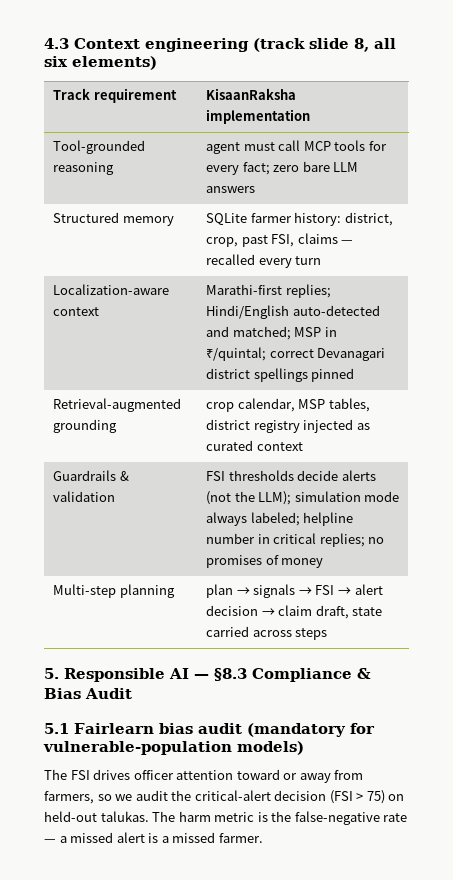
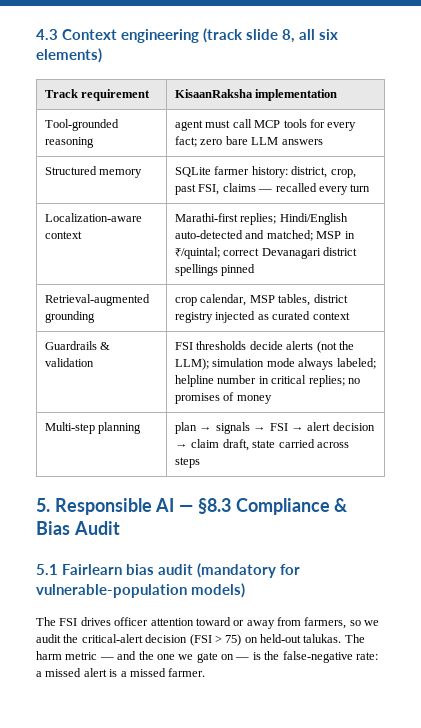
(255, 817) none -> [99,651,250,663] — and the one we gate on —
[383,813,408,822] [44,839,56,843] rate — -> [355,652,378,660] rate:

